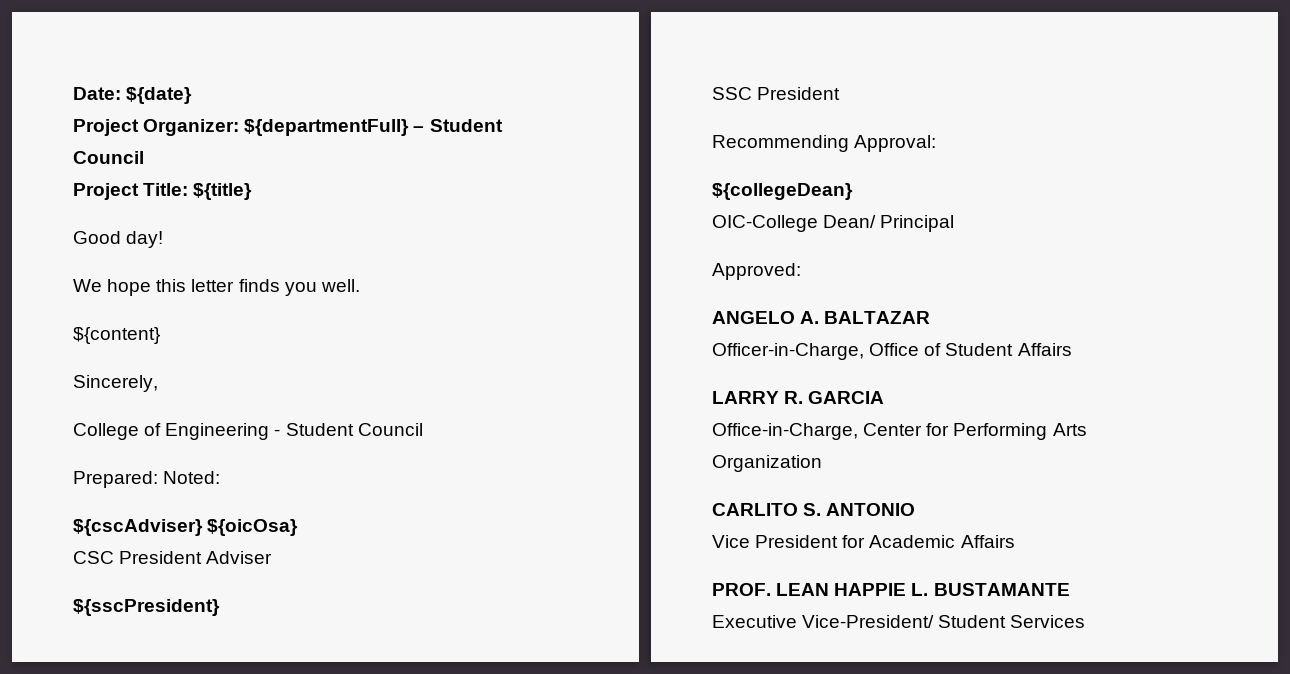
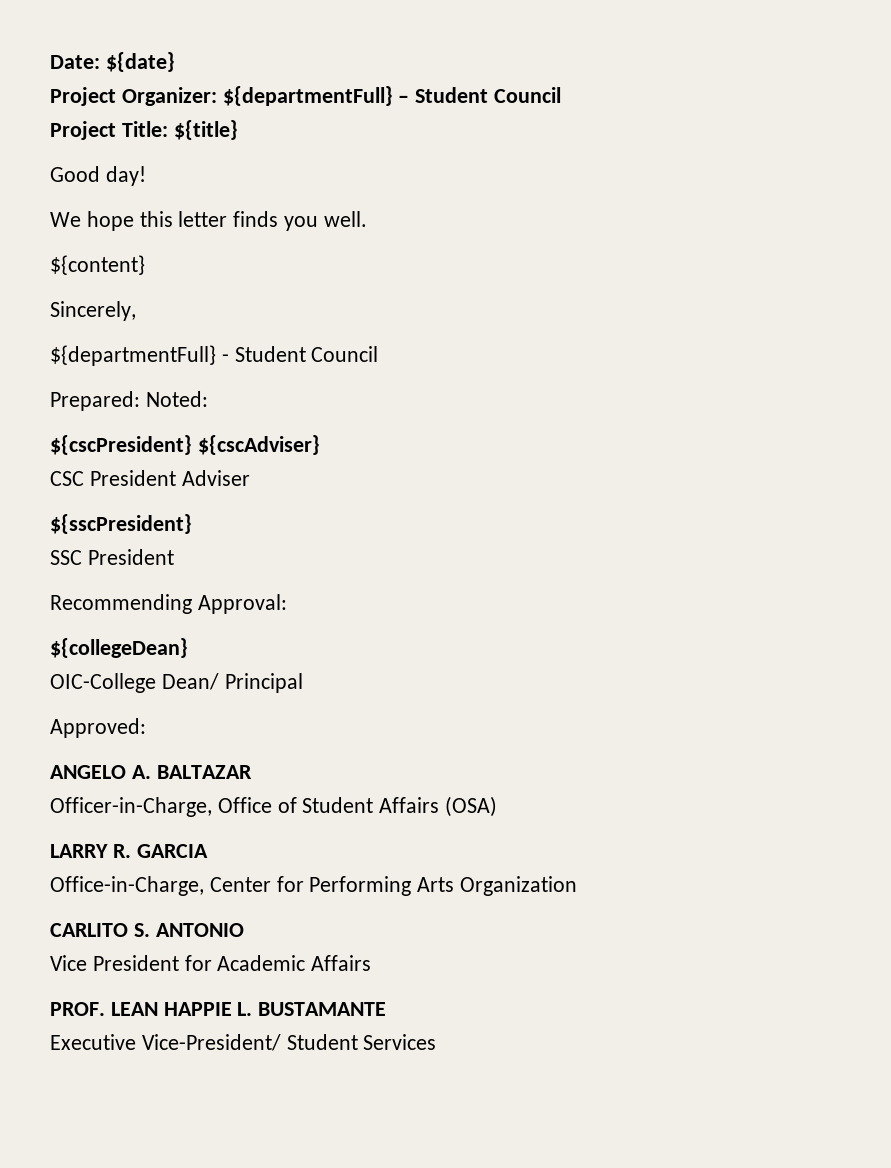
[73,423,270,440] College of Engineering -> [50,345,216,366] ${departmentFull}
(221, 477) none -> [50,435,192,455] ${cscPresident}
[207,519,299,536] ${oicOsa} -> (320, 445) none
(1072, 349) none -> [445,796,498,817] (OSA)

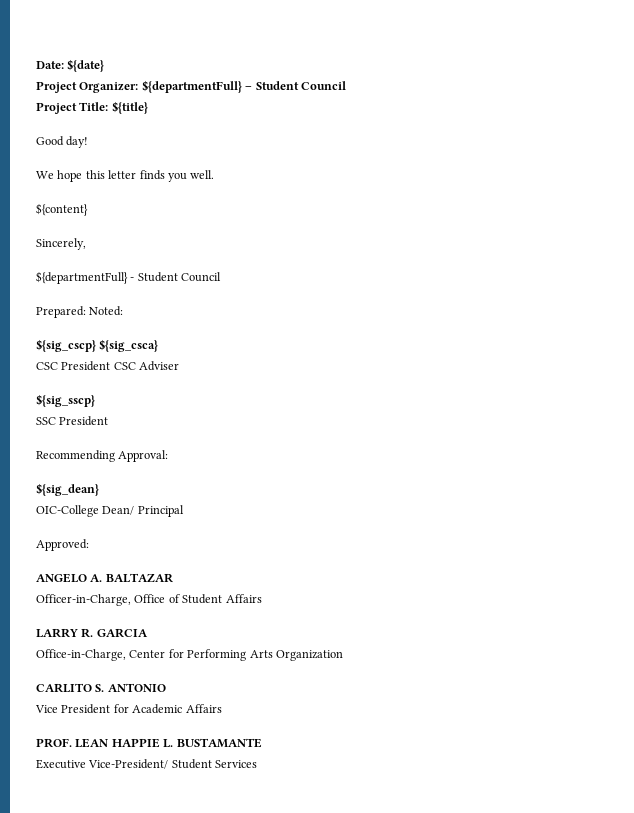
[50,435,320,455] ${cscPresident} ${cscAdviser} -> [36,339,159,352] ${sig_cscp} ${sig_csca}
(176, 478) none -> [113,362,136,370] CSC
[50,514,192,534] ${sscPresident} -> [36,394,95,407] ${sig_sscp}
[50,638,188,658] ${collegeDean} -> [36,483,99,496] ${sig_dean}
[445,796,498,817] (OSA) -> (262, 598) none

